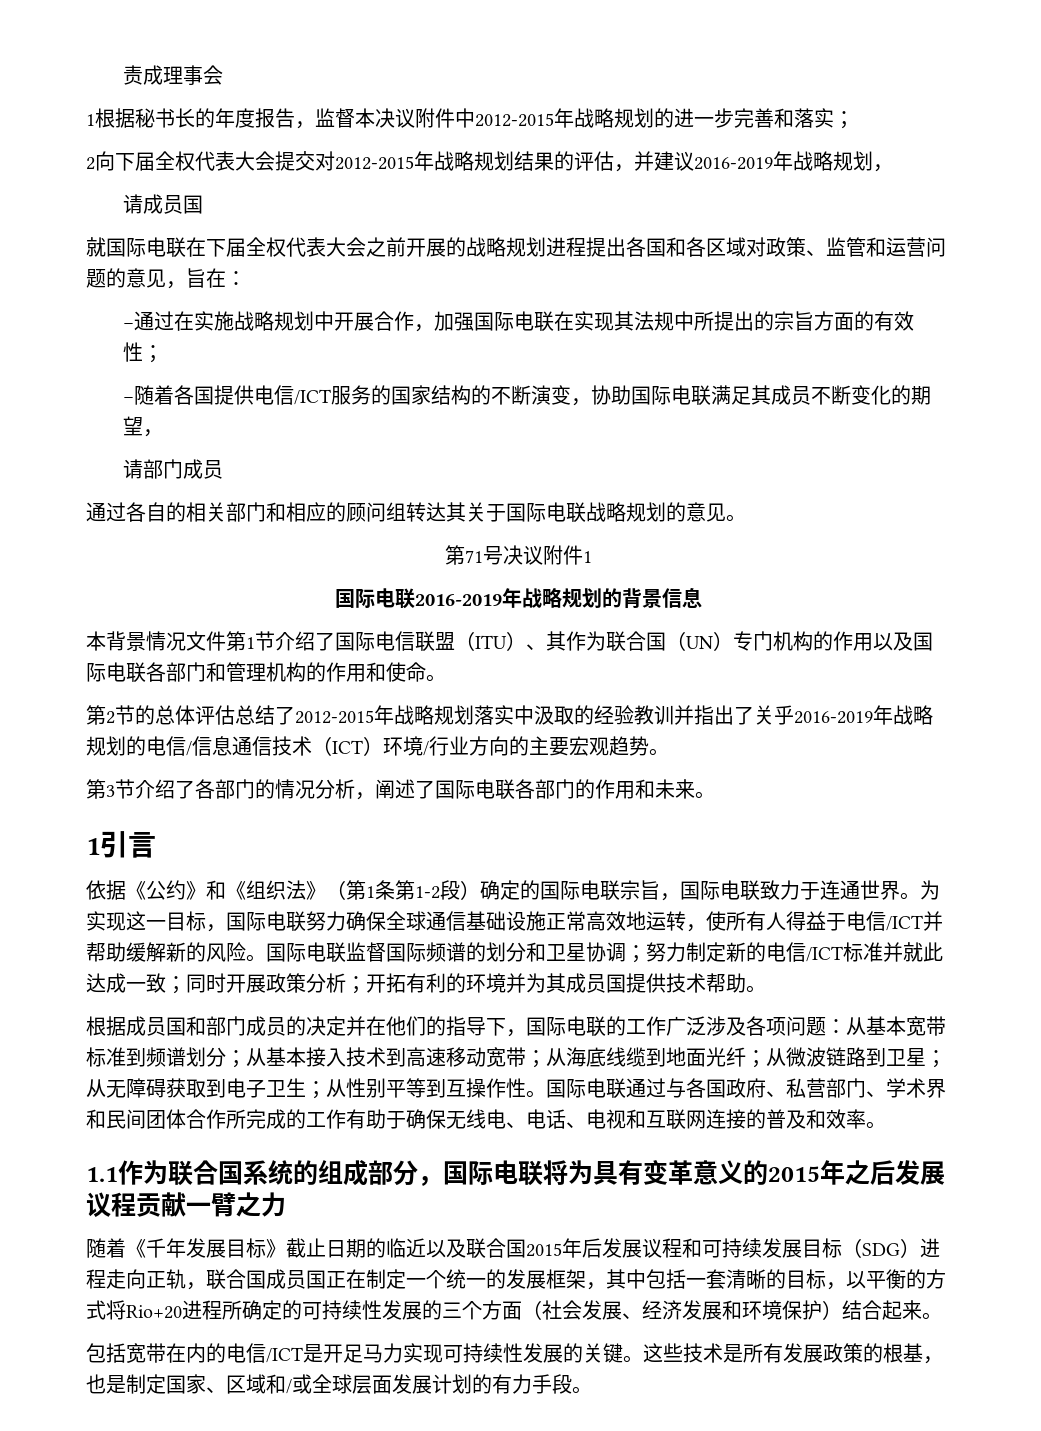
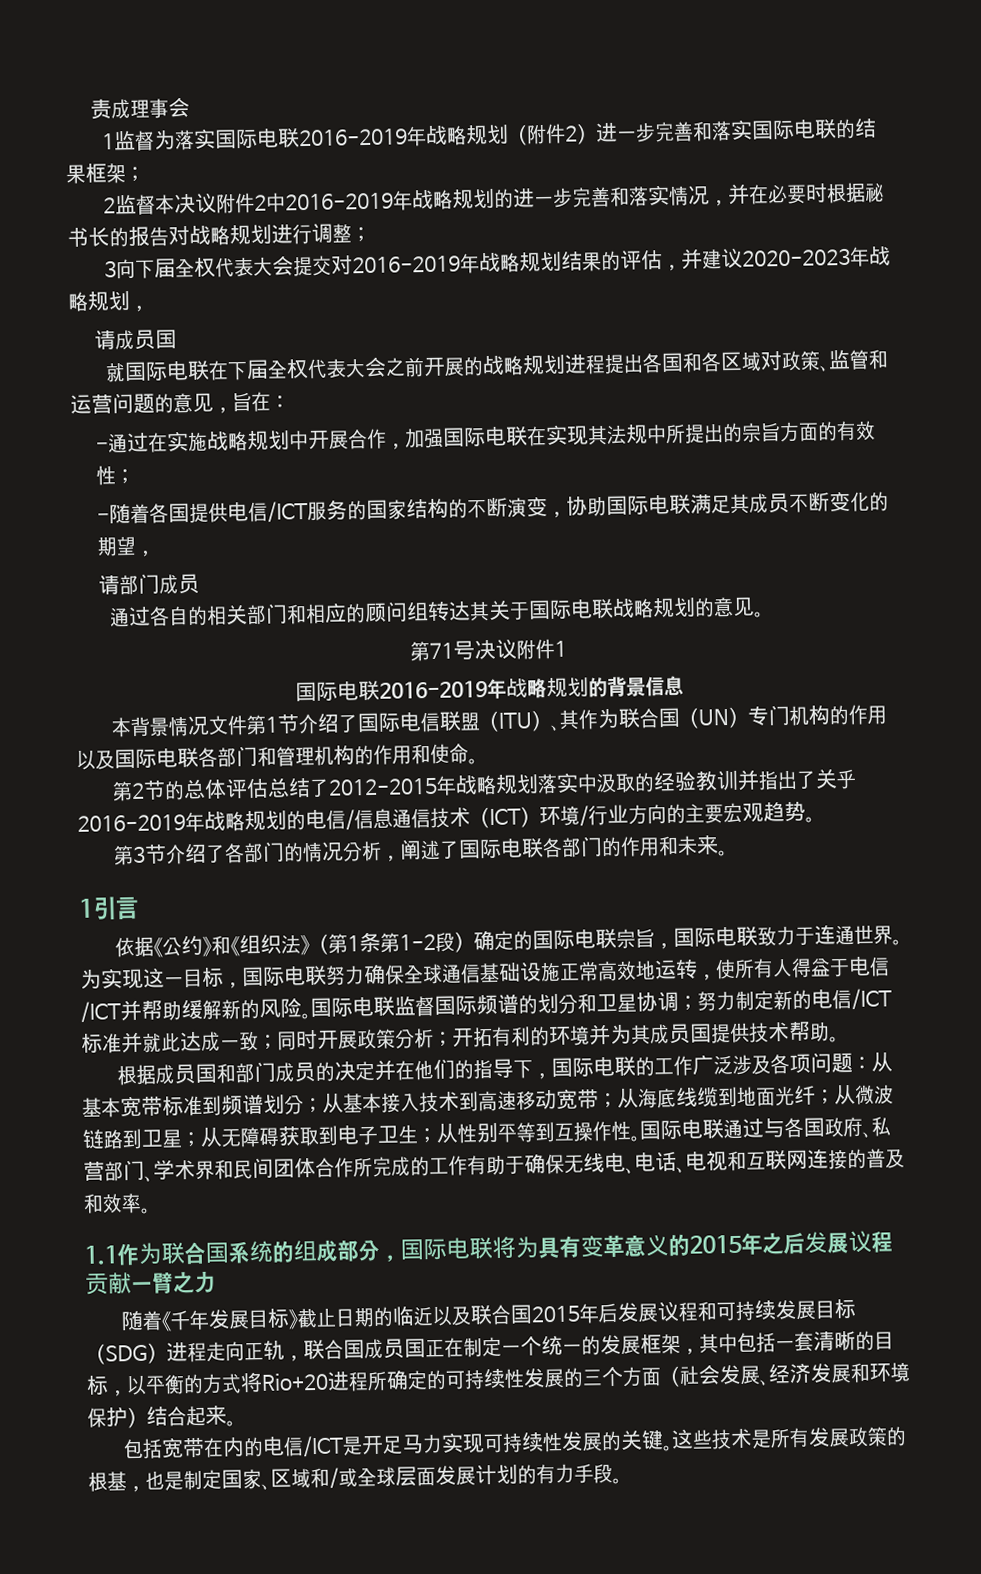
[95,108,315,129] 根据秘书长的年度报告， -> [112,118,877,151] [66,163,145,185] [102,197,116,214] 监督为落实国际电联2016-2019年战略规划（附件2）进一步完善和落实国际电联的结果框架； // 2
[455,108,554,128] 中2012-2015 -> [253,192,394,213] 2中2016-2019
[834,111,854,129] [86,157,95,170] ； // 2 -> [667,182,885,207] [67,223,371,248] [103,260,117,278] 情况，并在必要时根据秘书长的报告对战略规划进行调整； // 3
[335,156,414,170] 2012-2015 -> [351,255,461,274] 2016-2019
[694,157,773,170] 2016-2019 -> [741,247,851,267] 2020-2023

